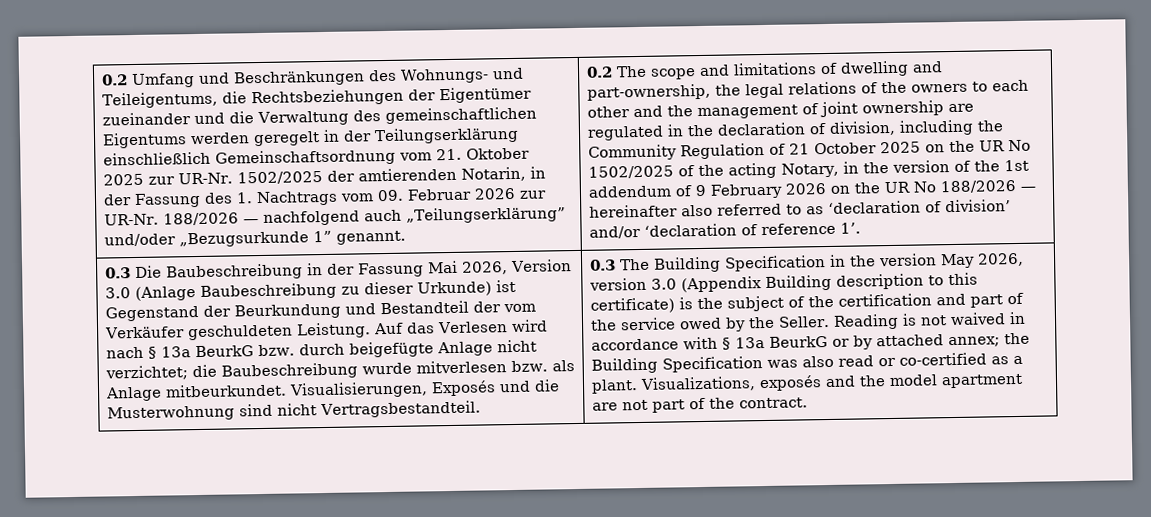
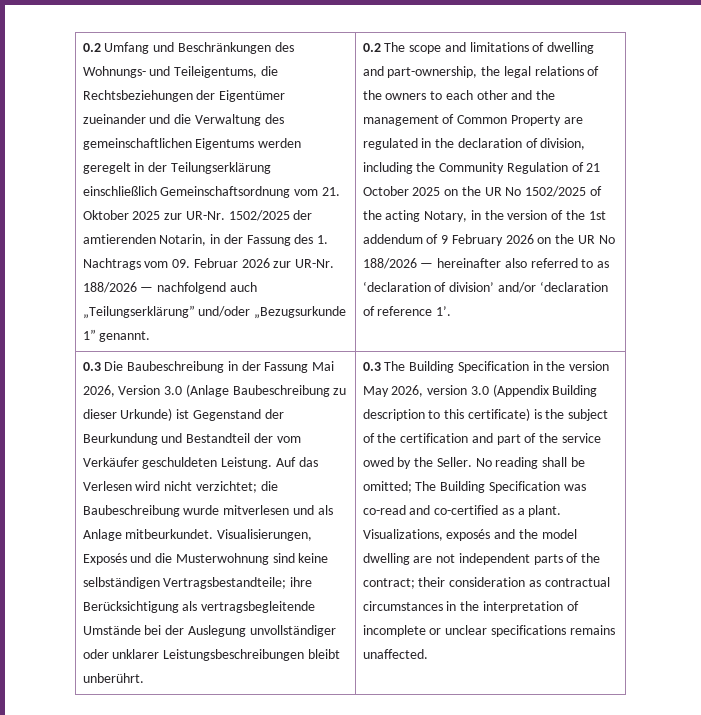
[819,100,944,118] joint ownership -> [457,115,561,126] Common Property
[105,341,493,359] nach § 13a BeurkG bzw. durch beigefügte Anlage -> (161, 486) none
[510,360,548,373] bzw. -> [292,505,314,515] und
[276,400,481,419] nicht Vertragsbestandteil. -> [298,553,329,563] [82,577,313,589] [82,601,316,613] [82,625,336,637] [82,649,340,661] [82,673,144,683] keine selbständigen Vertragsbestandteile; ihre Berücksichtigung als vertragsbegleitende Umstände bei der Auslegung unvollständiger oder unklarer Leistungsbeschreibungen bleibt unberührt.
[832,311,1026,330] [590,332,1030,351] [590,355,896,374] Reading is not waived in accordance with § 13a BeurkG or by attached annex; the Building Specification was also read or -> [475,457,586,469] [362,481,586,493] [362,505,431,515] No reading shall be omitted; The Building Specification was co-read and
[940,373,1023,389] apartment -> [362,553,410,565] dwelling
[651,397,808,413] part of the contract. -> [458,553,601,565] [362,577,610,589] [362,601,579,613] [362,625,615,637] [362,649,428,659] independent parts of the contract; their consideration as contractual circumstances in the interpretation of incomplete or unclear specifications remains unaffected.

